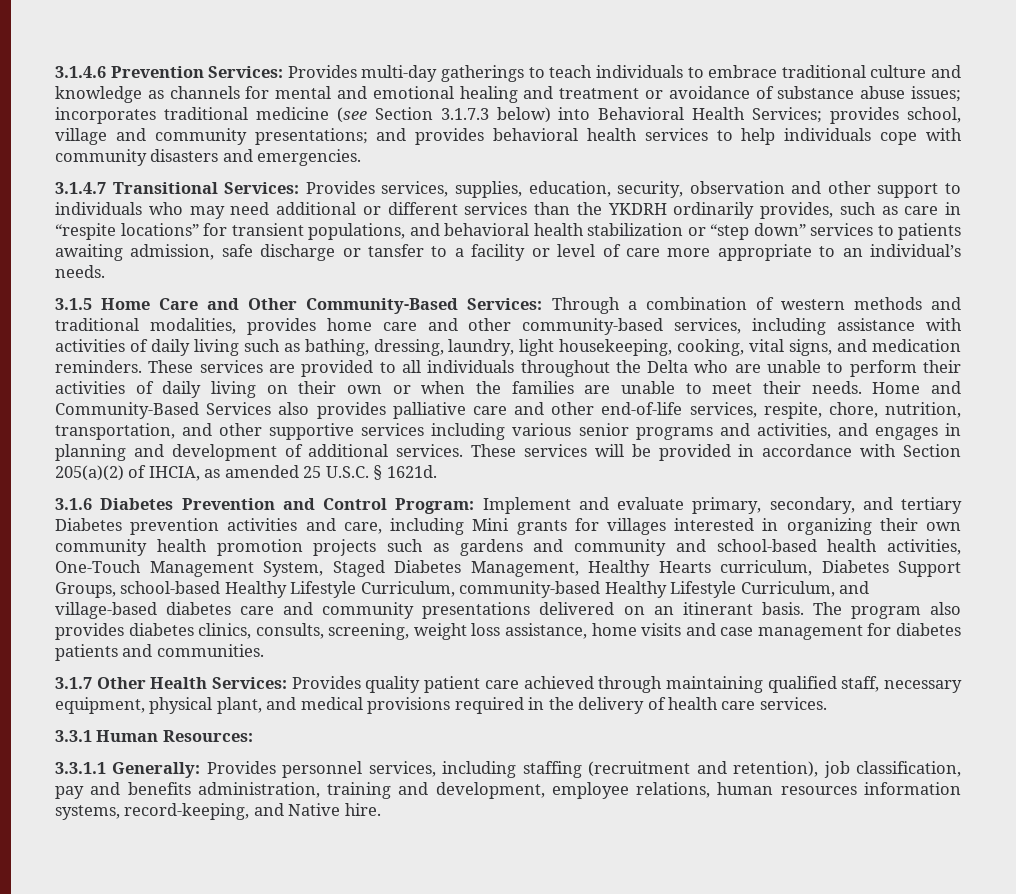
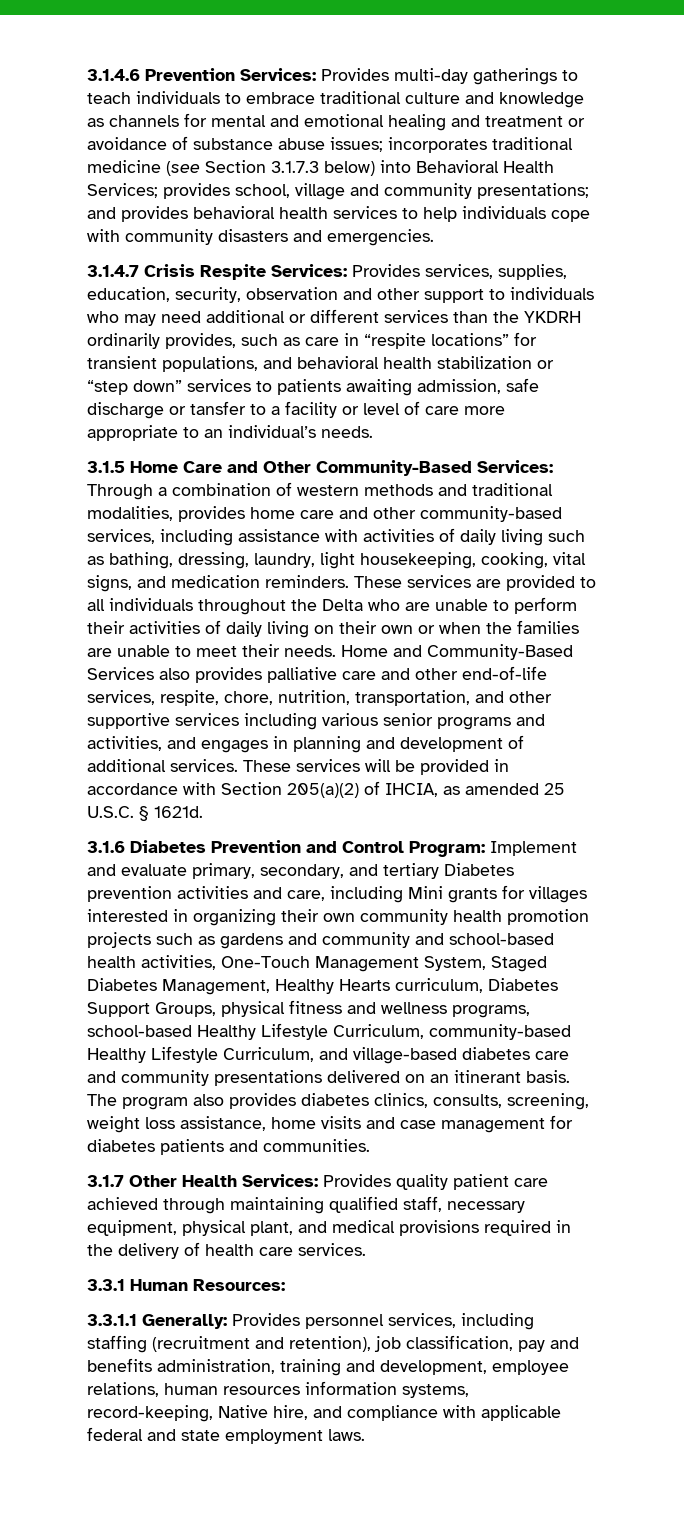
[112,182,218,194] Transitional -> [144,264,266,280] Crisis Respite
(116, 590) none -> [221,1000,530,1018] physical fitness and wellness programs,
[253,803,381,816] and Native hire. -> [218,1405,561,1421] [87,1427,365,1444] Native hire, and compliance with applicable federal and state employment laws.

